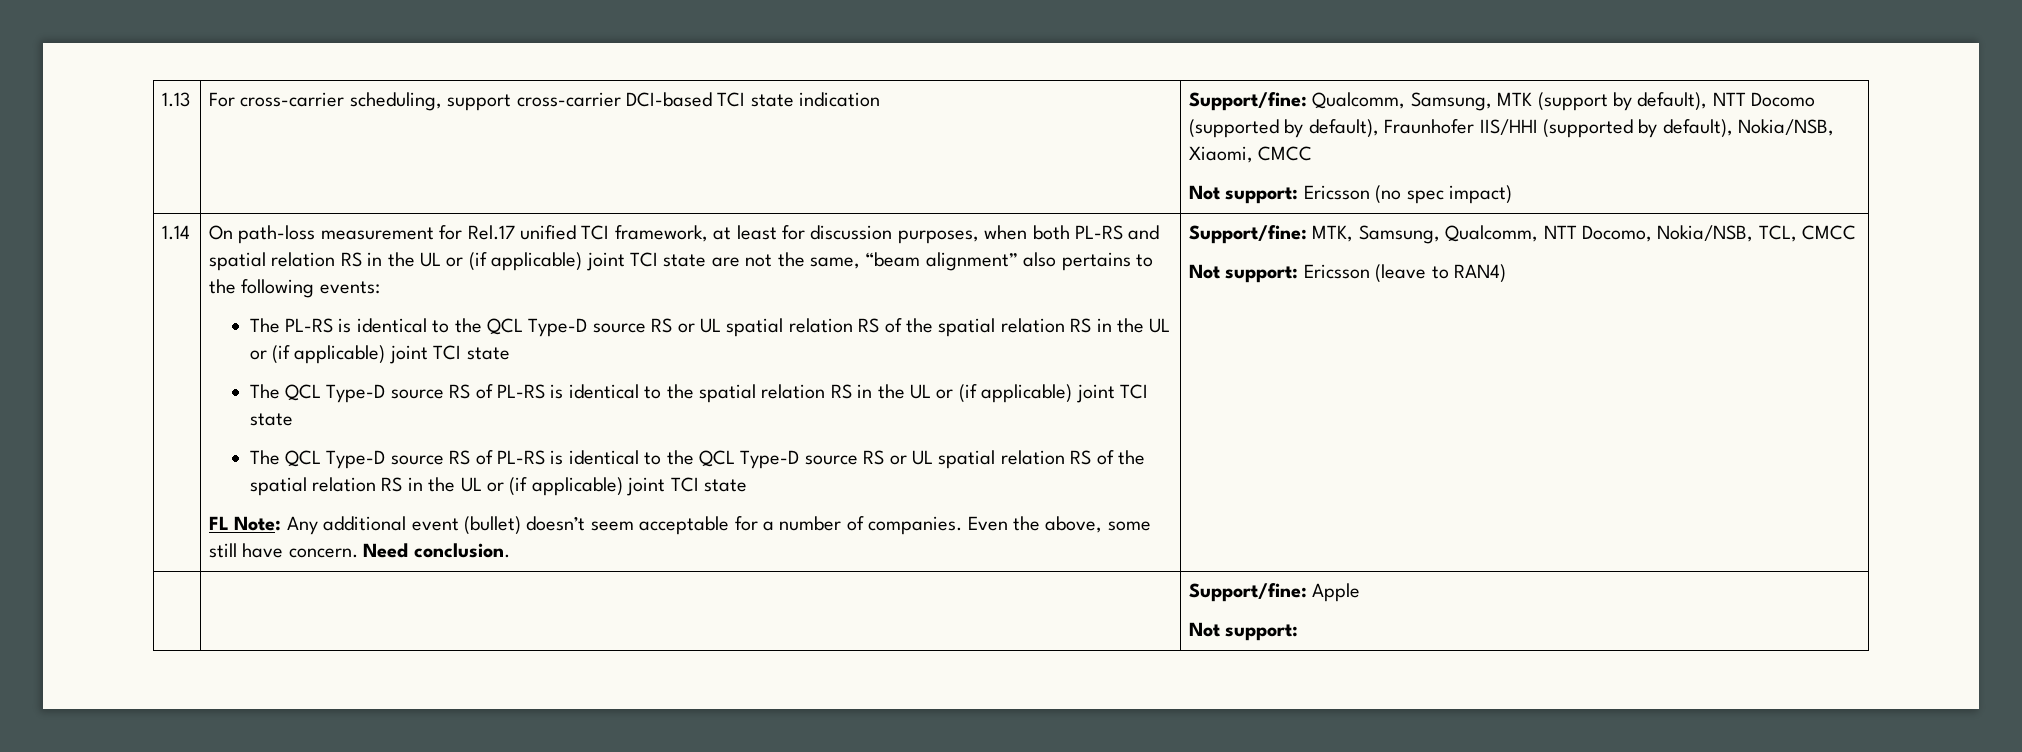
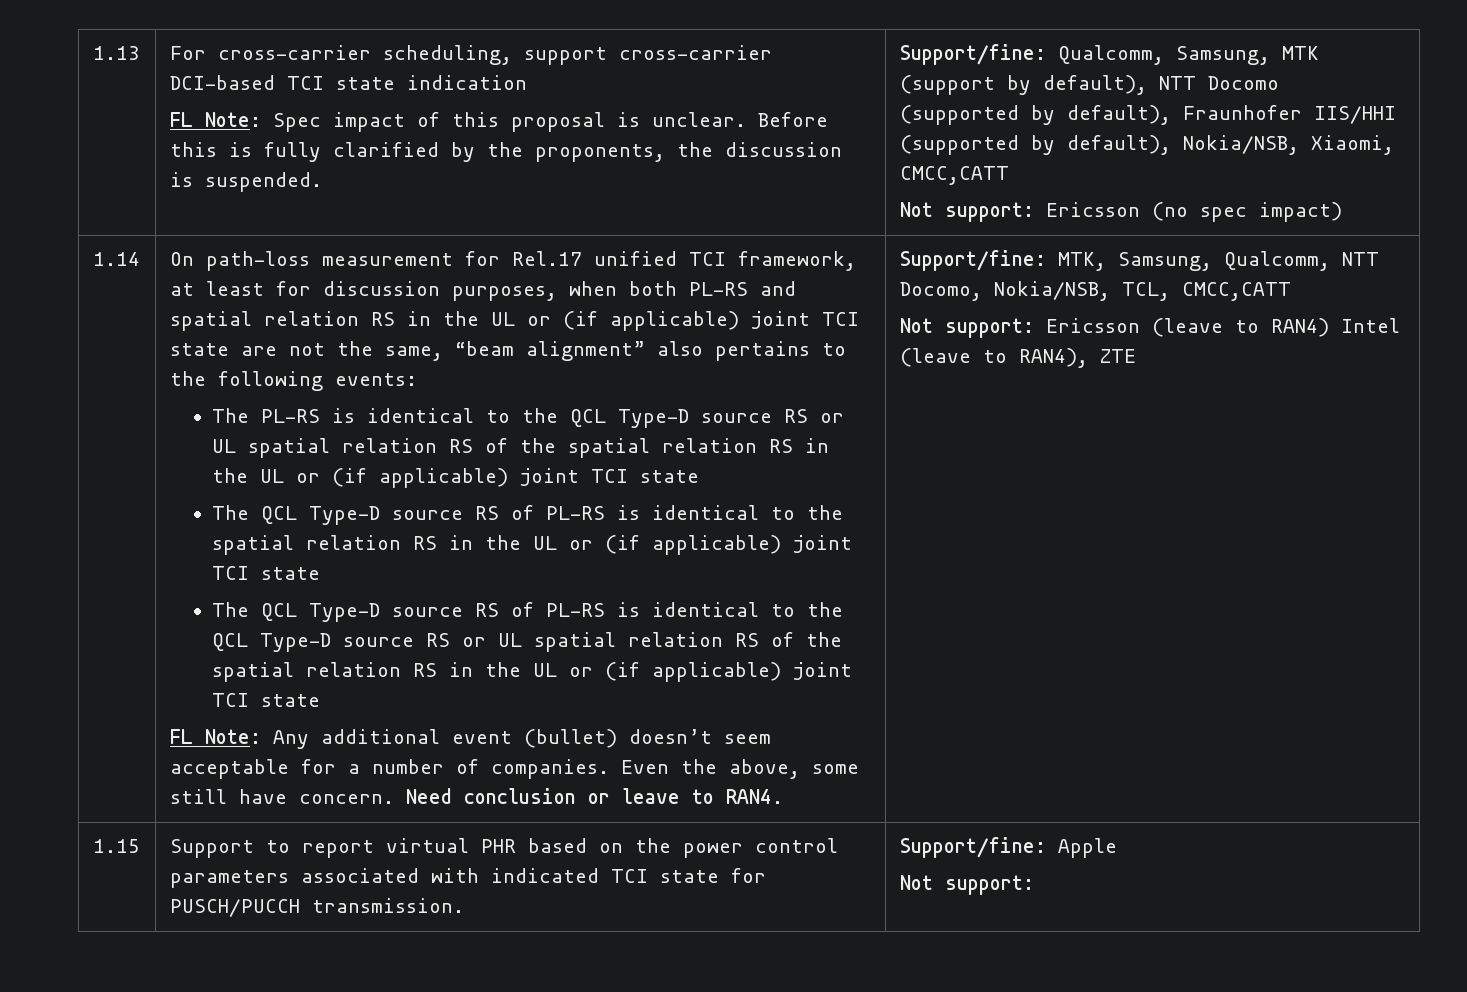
(881, 99) none -> [169,112,828,132] [169,142,842,162] [169,172,322,192] // FL Note: Spec impact of this proposal is unclear. Before this is fully clarified by the proponents, the discussion is suspended.
[1258,146,1313,161] CMCC -> [899,166,1009,185] CMCC,CATT
[413,543,510,558] conclusion. -> [463,788,783,804] conclusion or leave to RAN4.
[1802,225,1857,240] CMCC -> [1181,282,1291,301] CMCC,CATT
(1507, 273) // | -> [1340,318,1400,333] [899,348,1136,368] [92,839,140,853] [169,838,838,858] [169,868,766,888] [169,898,464,917] Intel (leave to RAN4), ZTE // 1.15 | Support to report virtual PHR based on the power control parameters associated with indicated TCI state for PUSCH/PUCCH transmission.

